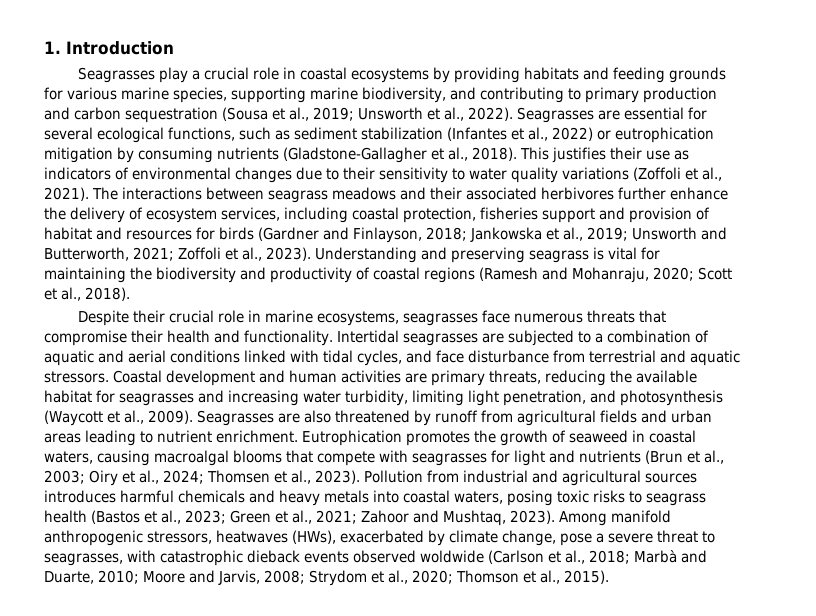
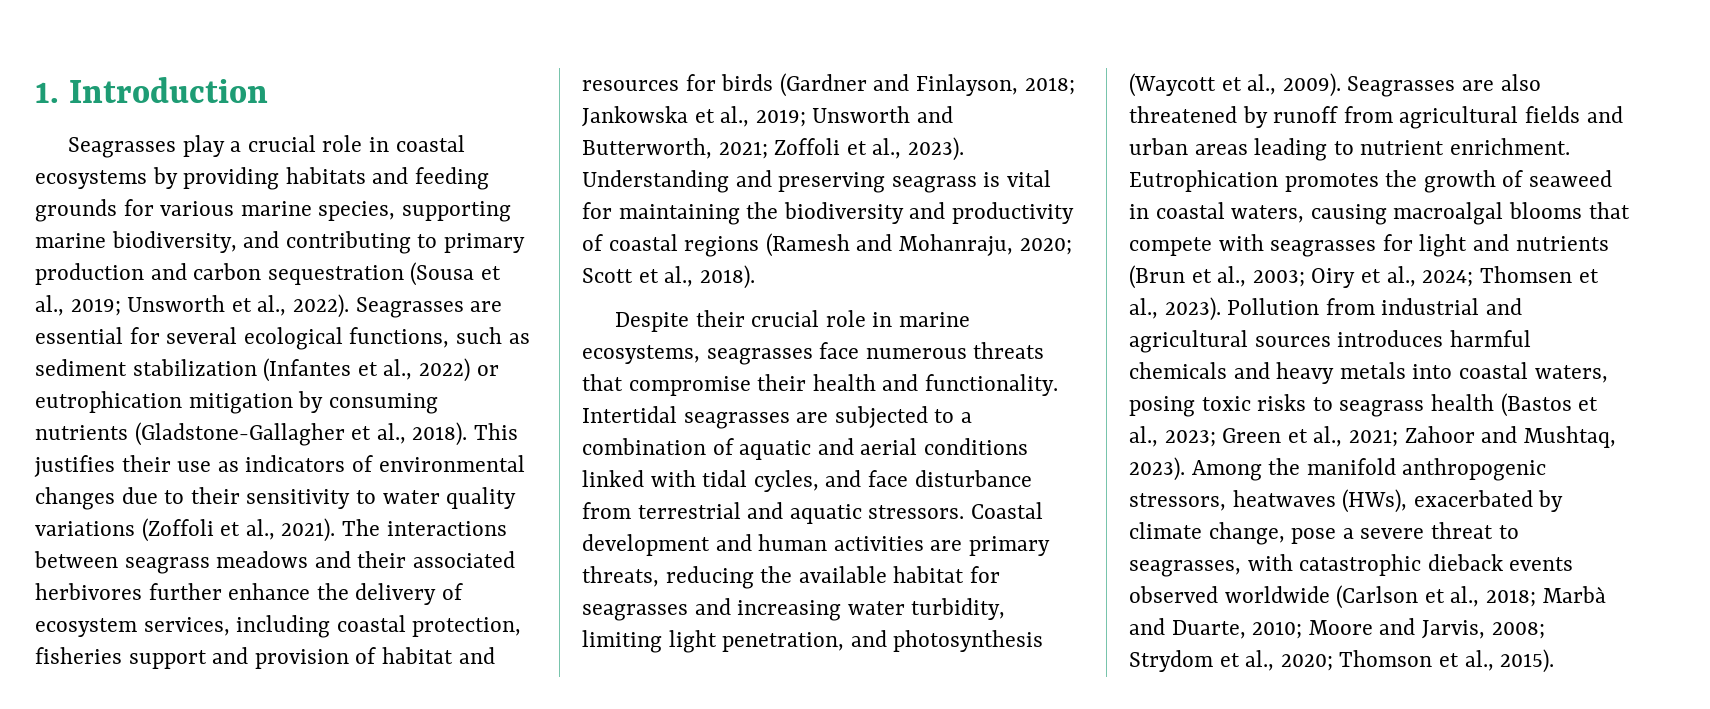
(607, 518) none -> [1268,458,1301,475] the
[420,550,484,563] woldwide -> [1224,586,1330,603] worldwide

